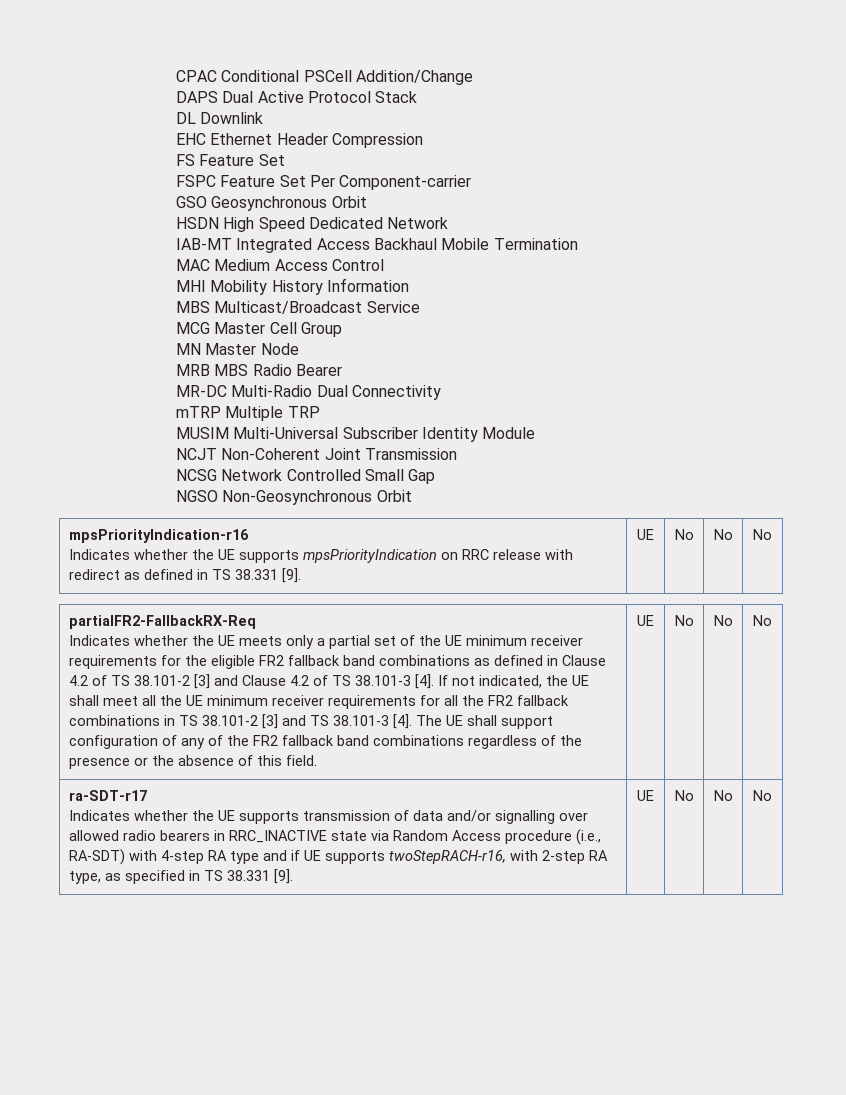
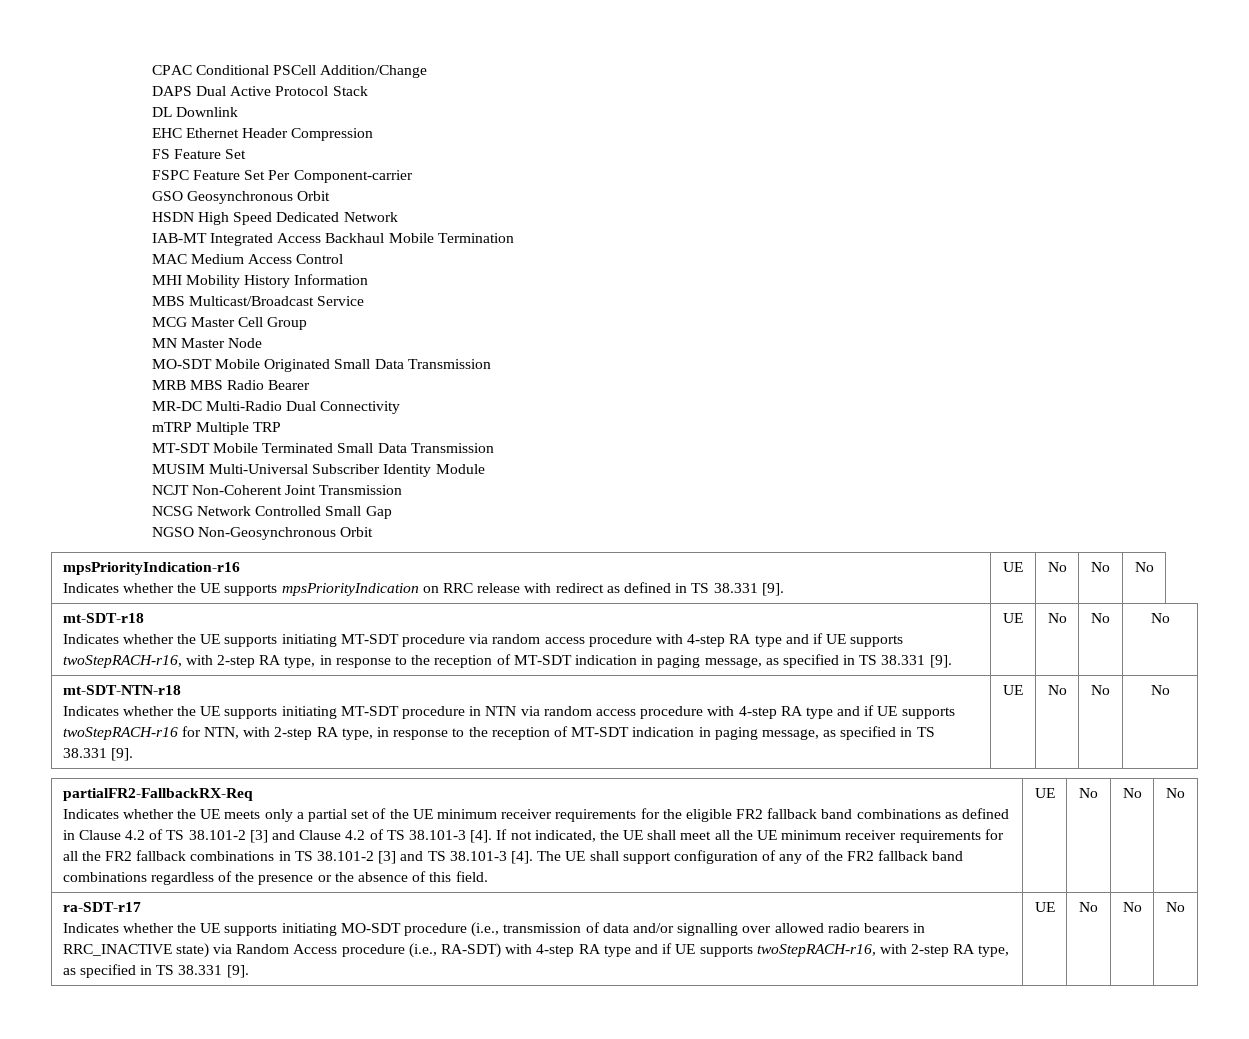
(299, 349) none -> [151,359,491,372] // MO-SDT Mobile Originated Small Data Transmission
(320, 412) none -> [151,443,494,453] // MT-SDT Mobile Terminated Small Data Transmission
(772, 534) none -> [62,613,144,623] [62,633,904,647] [62,654,952,668] [1003,613,1023,623] [1047,613,1067,623] [1091,613,1110,623] [1150,613,1170,623] [62,685,181,695] [62,705,955,719] [62,726,935,740] [62,748,133,761] [1003,685,1023,695] [1047,685,1067,695] [1091,685,1110,695] [1150,685,1170,695] // mt-SDT-r18 // Indicates whether the UE supports initiating MT-SDT procedure via random access procedure with 4-step RA type and if UE supports twoStepRACH-r16, with 2-step RA type, in response to the reception of MT-SDT indication in paging message, as specified in TS 38.331 [9]. | UE | No | No | No // mt-SDT-NTN-r18 // Indicates whether the UE supports initiating MT-SDT procedure in NTN via random access procedure with 4-step RA type and if UE supports twoStepRACH-r16 for NTN, with 2-step RA type, in response to the reception of MT-SDT indication in paging message, as specified in TS 38.331 [9]. | UE | No | No | No
(299, 817) none -> [281,922,500,937] initiating MO-SDT procedure (i.e.,
[330,831,367,841] state -> [175,943,209,958] state)

